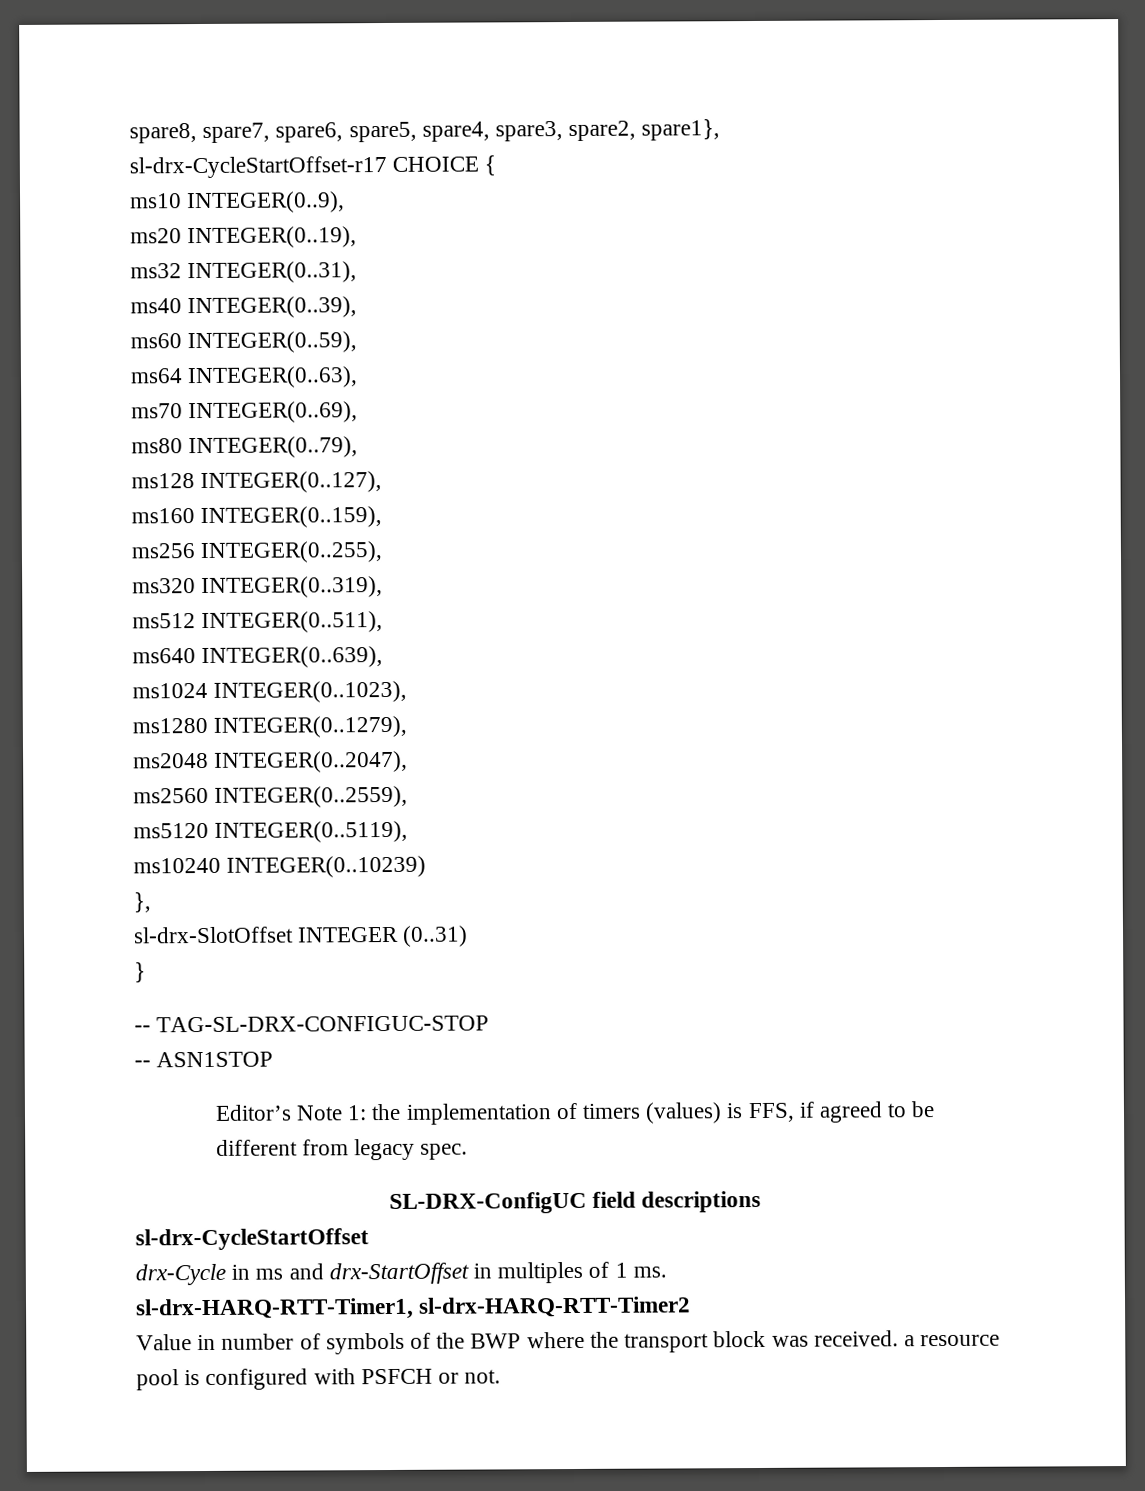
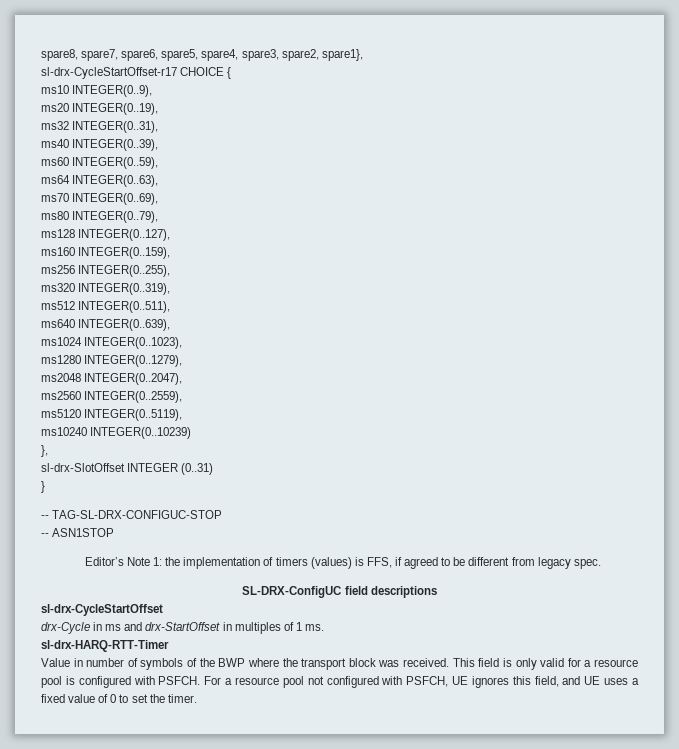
[135,1296,692,1321] sl-drx-HARQ-RTT-Timer1, sl-drx-HARQ-RTT-Timer2 -> [41,640,169,652] sl-drx-HARQ-RTT-Timer
(899, 1338) none -> [452,658,581,670] This field is only valid for
[360,1368,502,1385] PSFCH or not. -> [158,676,640,688] [41,694,197,703] PSFCH. For a resource pool not configured with PSFCH, UE ignores this field, and UE uses a fixed value of 0 to set the timer.

